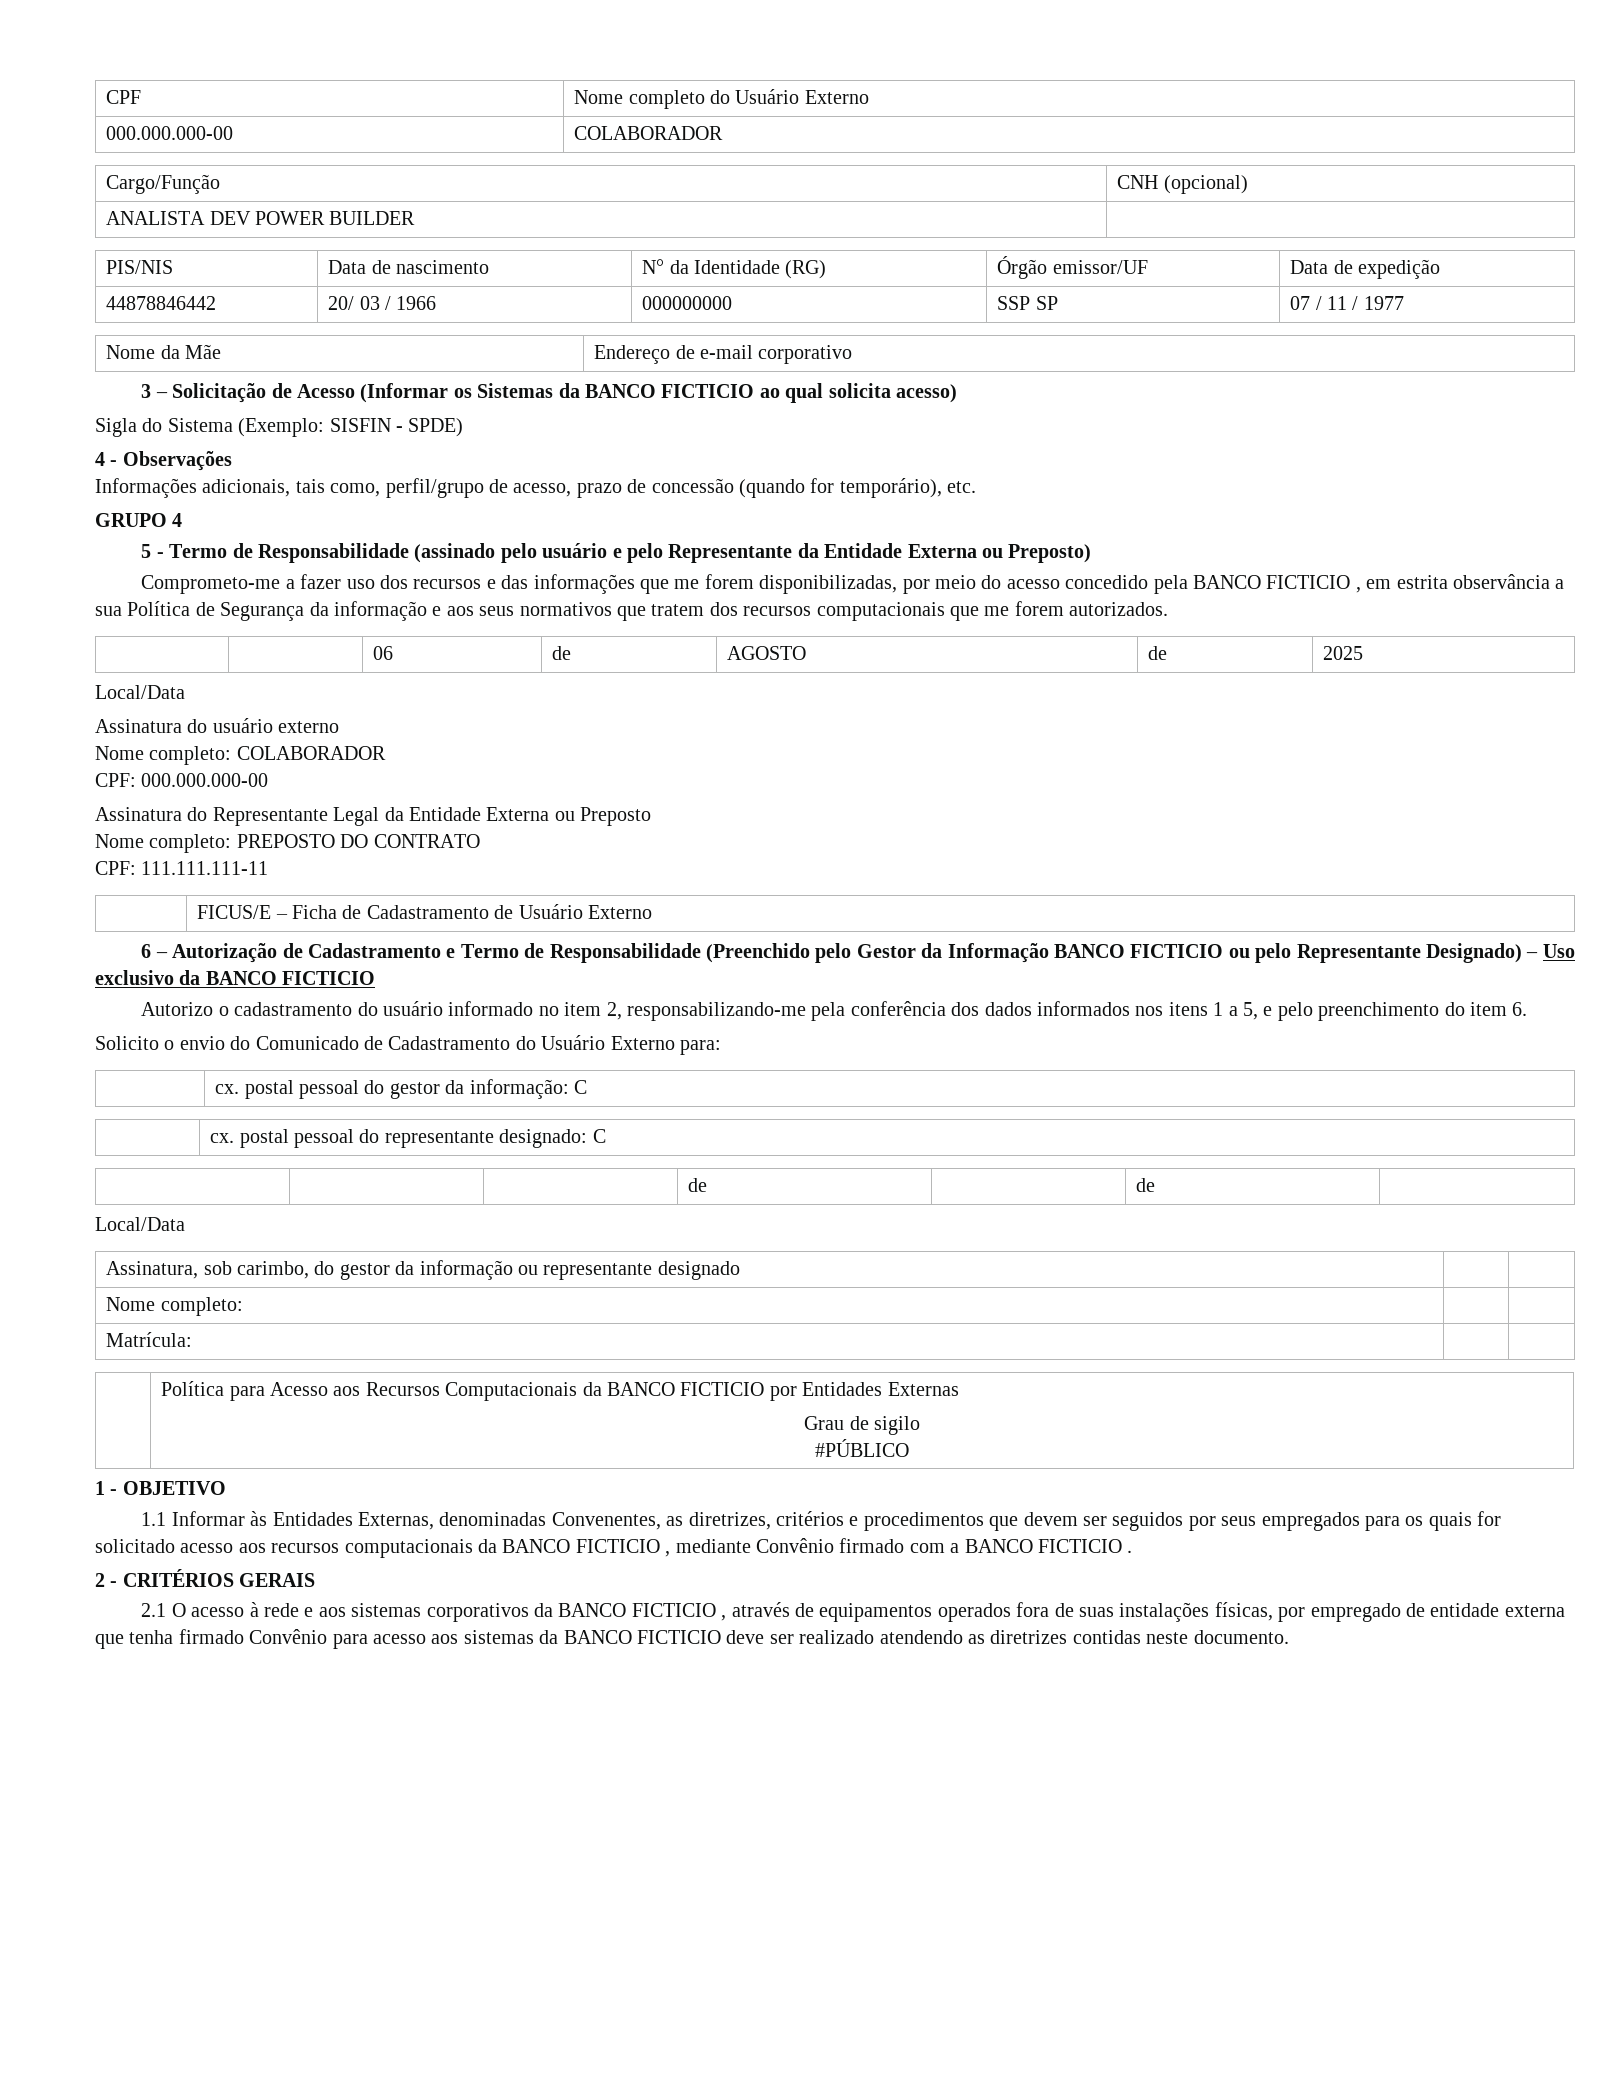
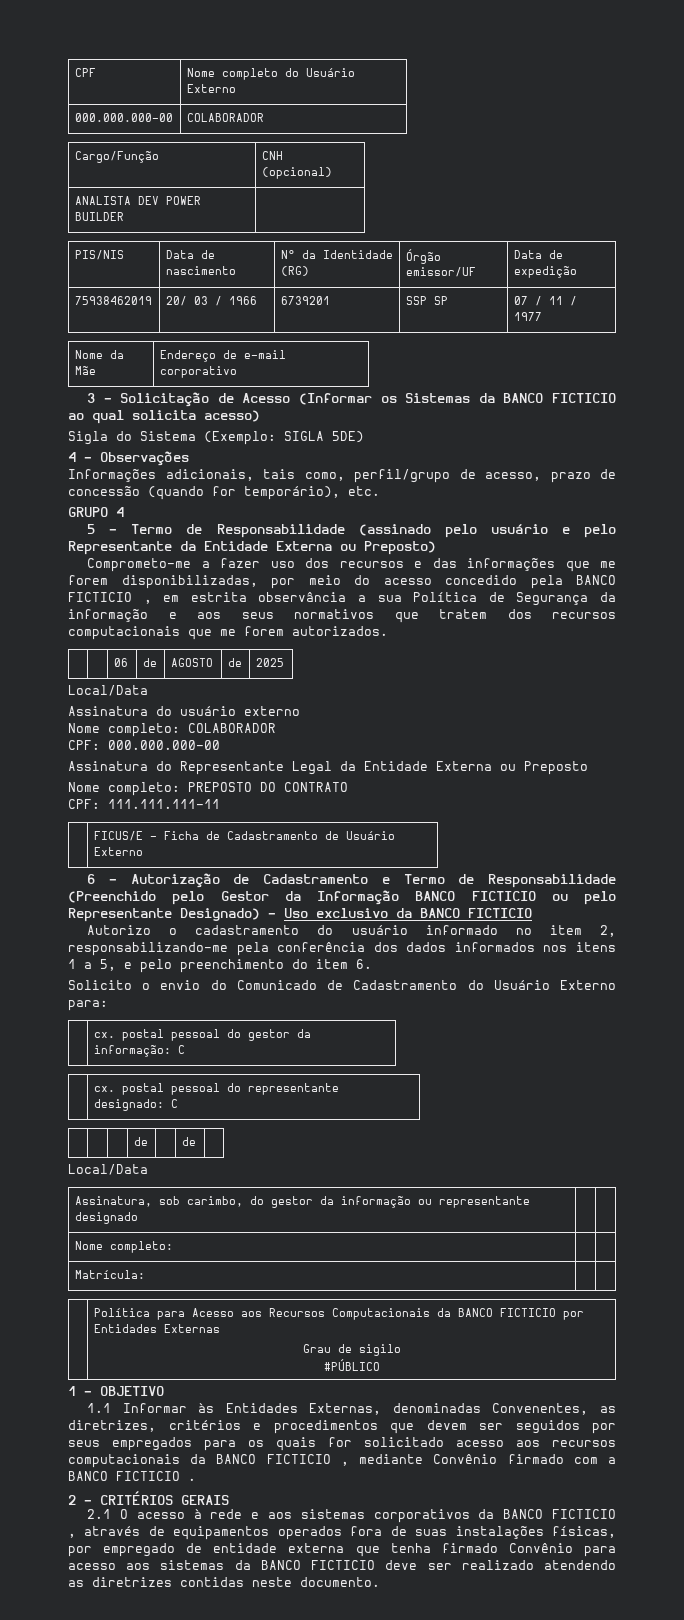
[106,296,217,310] 44878846442 -> [74,296,152,305] 75938462019
[642,296,733,310] 000000000 -> [280,296,330,305] 6739201
[329,418,464,437] SISFIN - SPDE) -> [284,431,364,443] SIGLA 5DE)

